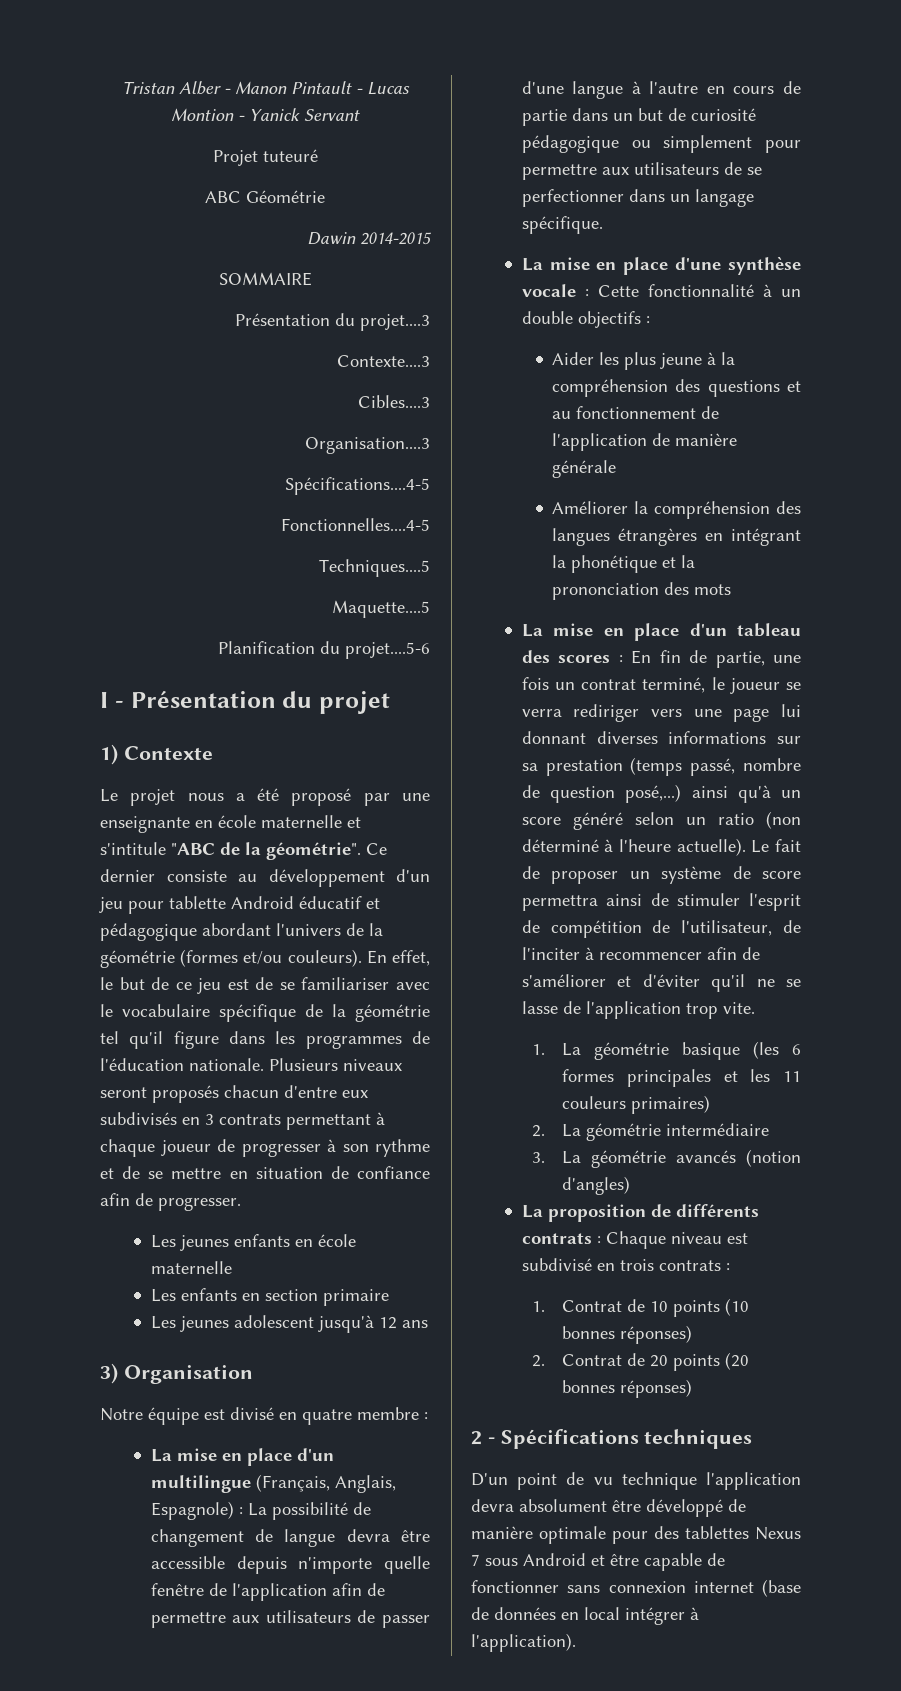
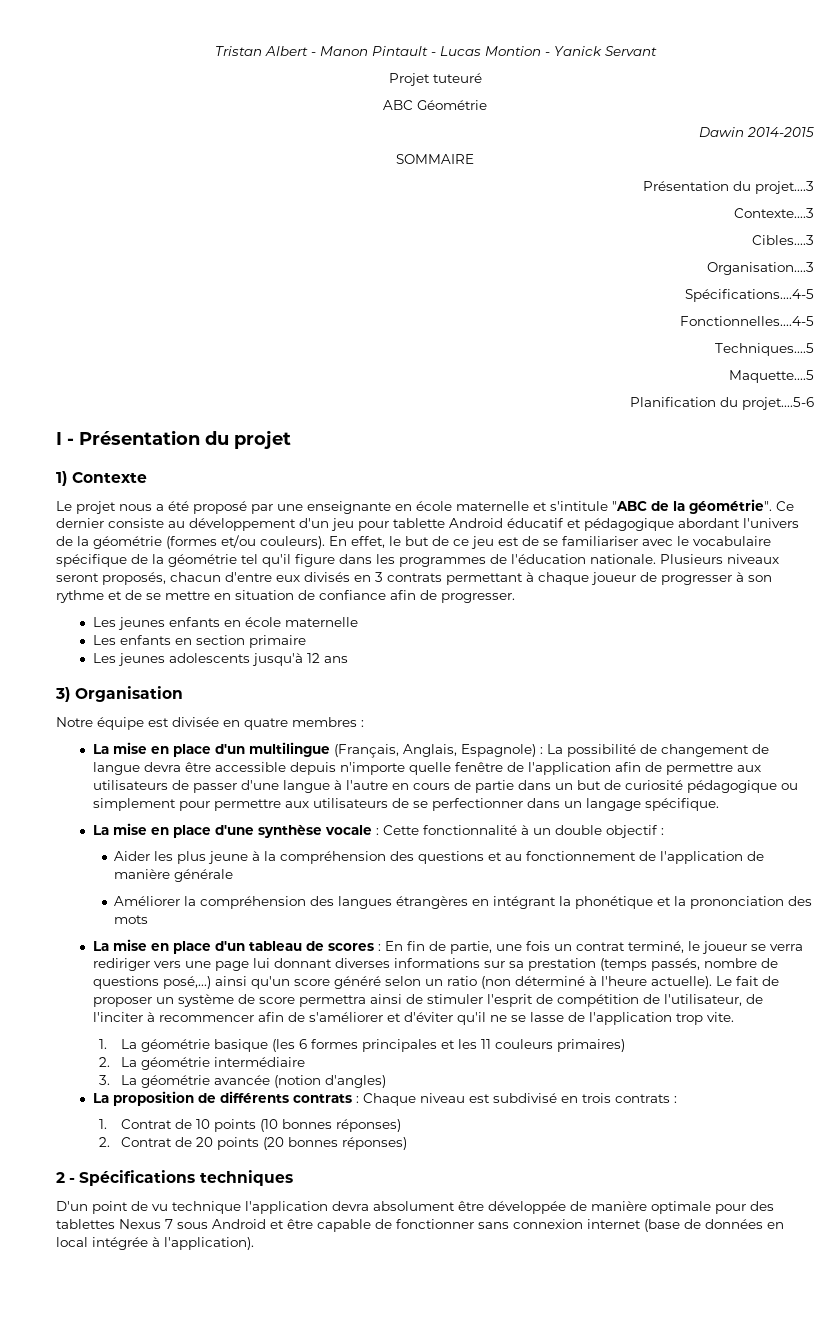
[178,81,221,95] Alber -> [264,46,308,56] Albert
[152,1085,219,1103] proposés -> [102,572,166,585] proposés,
[100,1112,177,1125] subdivisés -> [304,572,350,582] divisés
[233,1315,314,1328] adolescent -> [168,653,250,663] adolescents
[230,1407,274,1420] divisé -> [172,717,219,727] divisée
[357,1407,419,1420] membre -> [292,717,357,727] membres
[577,311,641,328] objectifs -> [605,825,658,838] objectif
[521,650,550,663] des -> [305,941,324,951] de
[690,758,736,776] passé, -> [650,958,700,971] passés,
[550,786,616,803] question -> [92,976,159,989] questions
[737,785,801,803] qu'à un -> [250,976,290,989] qu'un
[676,1150,737,1163] avancés -> [213,1075,270,1085] avancée
[646,1499,723,1517] développé -> [488,1201,566,1214] développée
[625,1607,685,1625] intégrer -> [92,1237,148,1250] intégrée

